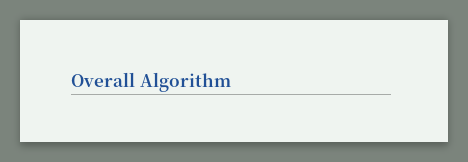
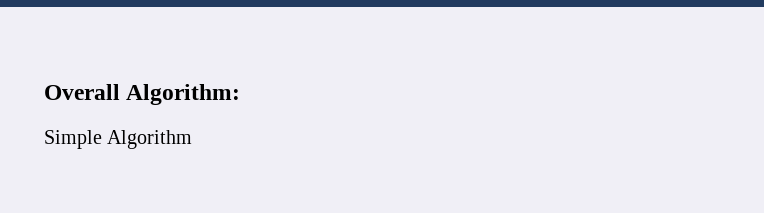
(135, 79) none -> [126,84,241,105] [44,130,102,149] Algorithm: // Simple

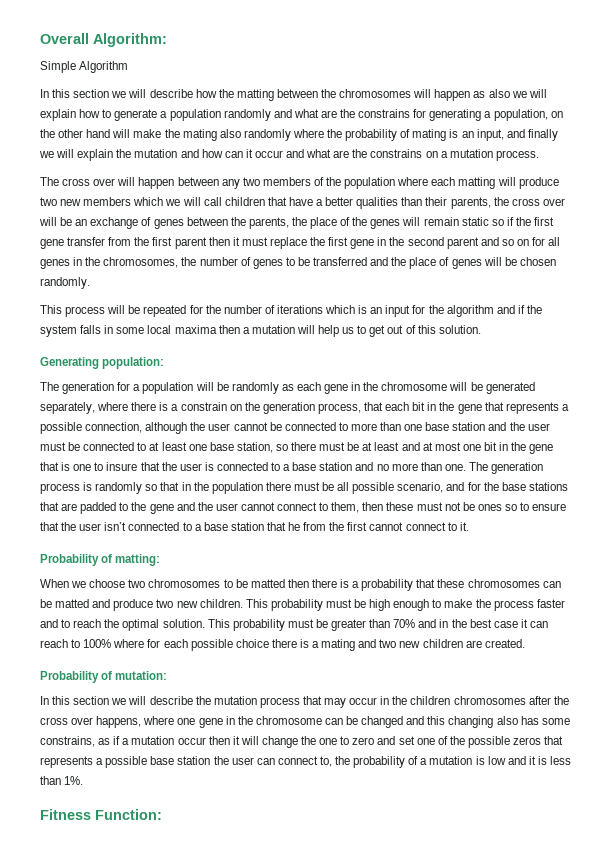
(193, 139) none -> [40,89,547,101] [40,109,563,121] [40,129,558,141] [39,149,539,161] [40,177,559,189] [40,197,565,209] [39,217,555,229] [40,237,561,249] [40,257,556,269] [40,277,90,289] [40,305,542,317] [40,325,481,337] [40,357,165,369] [40,382,535,394] [40,402,569,414] [40,422,550,434] [40,442,554,454] [40,462,544,474] [40,482,568,494] [40,502,567,514] [40,522,469,531] [40,554,161,566] [40,579,561,591] [40,599,565,611] [40,619,548,631] [40,639,525,651] [40,671,168,683] [40,696,569,708] [40,716,570,728] [40,736,564,748] [40,756,572,768] [40,776,84,785] [40,809,162,820] // In this section we will describe how the matting between the chromosomes will happen as also we will explain how to generate a population randomly and what are the constrains for generating a population, on the other hand will make the mating also randomly where the probability of mating is an input, and finally we will explain the mutation and how can it occur and what are the constrains on a mutation process. // The cross over will happen between any two members of the population where each matting will produce two new members which we will call children that have a better qualities than their parents, the cross over will be an exchange of genes between the parents, the place of the genes will remain static so if the first gene transfer from the first parent then it must replace the first gene in the second parent and so on for all genes in the chromosomes, the number of genes to be transferred and the place of genes will be chosen randomly. // This process will be repeated for the number of iterations which is an input for the algorithm and if the system falls in some local maxima then a mutation will help us to get out of this solution. // Generating population: // The generation for a population will be randomly as each gene in the chromosome will be generated separately, where there is a constrain on the generation process, that each bit in the gene that represents a possible connection, although the user cannot be connected to more than one base station and the user must be connected to at least one base station, so there must be at least and at most one bit in the gene that is one to insure that the user is connected to a base station and no more than one. The generation process is randomly so that in the population there must be all possible scenario, and for the base stations that are padded to the gene and the user cannot connect to them, then these must not be ones so to ensure that the user isn’t connected to a base station that he from the first cannot connect to it. // Probability of matting: // When we choose two chromosomes to be matted then there is a probability that these chromosomes can be matted and produce two new children. This probability must be high enough to make the process faster and to reach the optimal solution. This probability must be greater than 70% and in the best case it can reach to 100% where for each possible choice there is a mating and two new children are created. // Probability of mutation: // In this section we will describe the mutation process that may occur in the children chromosomes after the cross over happens, where one gene in the chromosome can be changed and this changing also has some constrains, as if a mutation occur then it will change the one to zero and set one of the possible zeros that represents a possible base station the user can connect to, the probability of a mutation is low and it is less than 1%. // Fitness Function:

